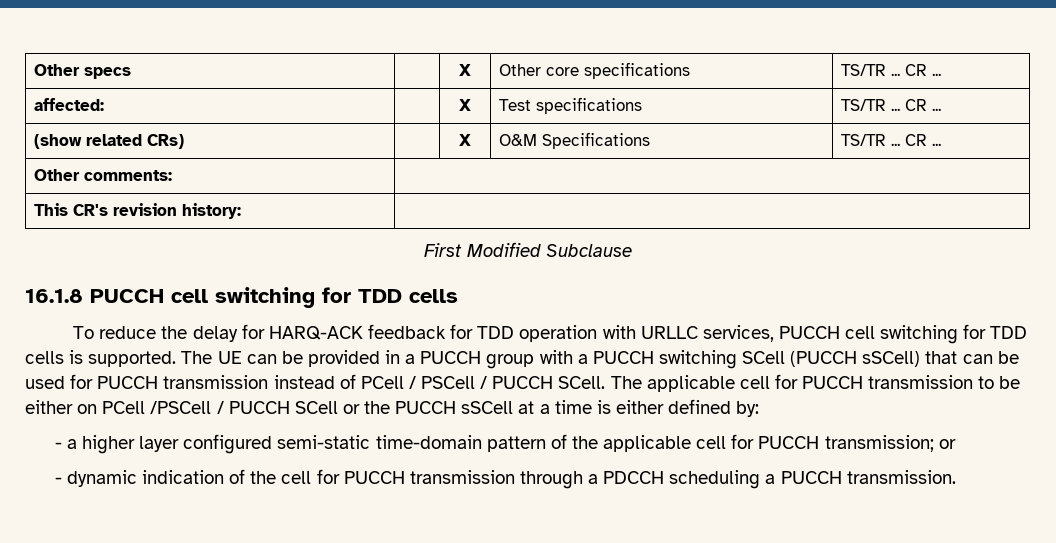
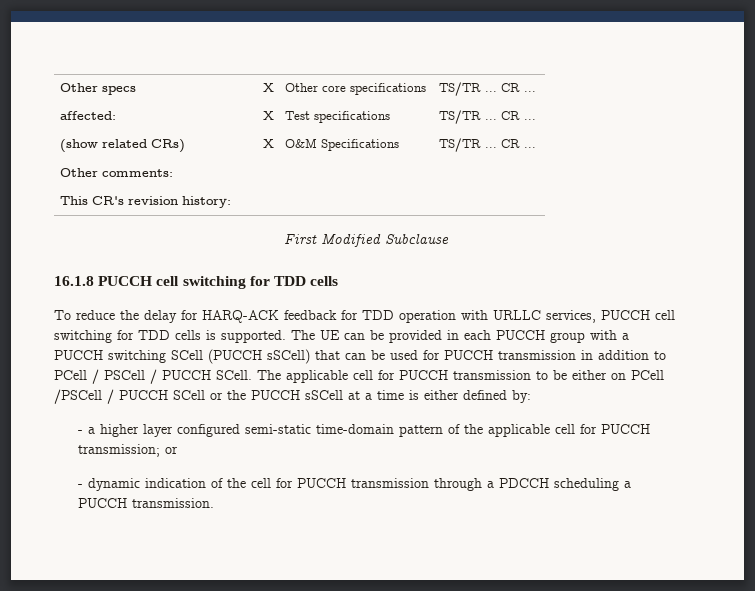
[405,354,416,364] a -> [464,330,491,340] each
[273,374,356,389] instead of -> [581,350,666,360] in addition to

